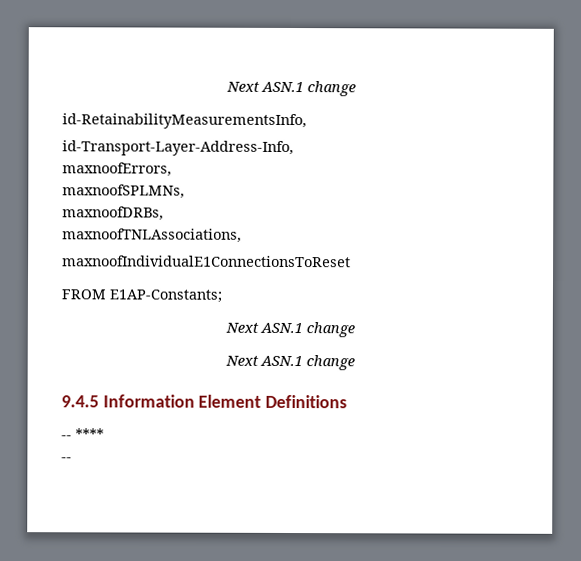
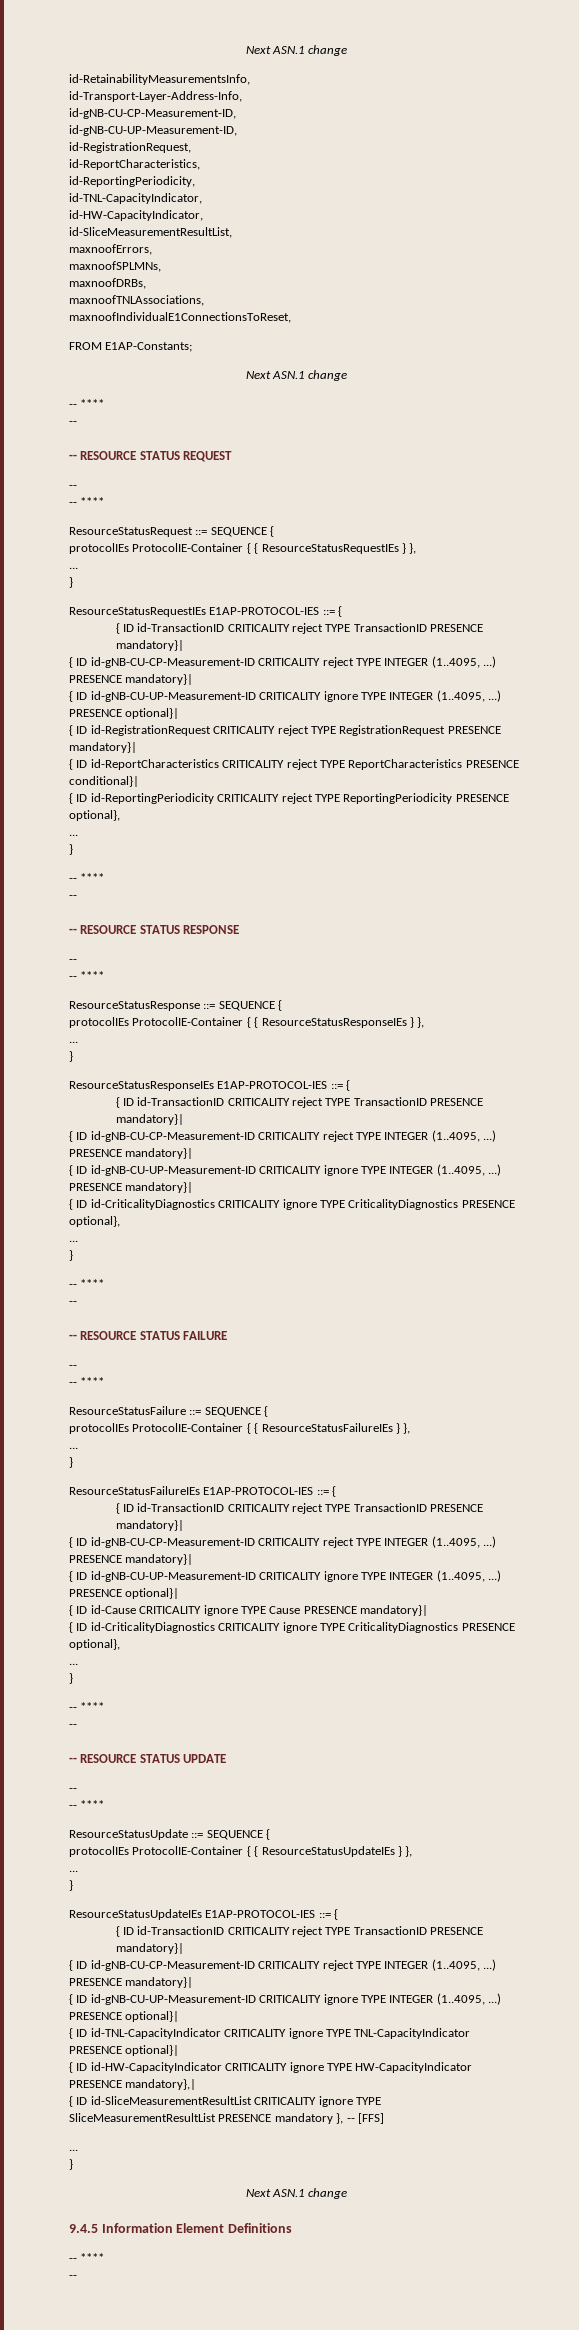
(294, 148) none -> [69,108,236,119] [69,125,237,136] [69,142,191,153] [69,159,200,170] [69,176,195,187] [69,193,202,204] [69,210,203,221] [69,227,232,238] // id-gNB-CU-CP-Measurement-ID, // id-gNB-CU-UP-Measurement-ID, // id-RegistrationRequest, // id-ReportCharacteristics, // id-ReportingPeriodicity, // id-TNL-CapacityIndicator, // id-HW-CapacityIndicator, // id-SliceMeasurementResultList,
[62,255,351,268] maxnoofIndividualE1ConnectionsToReset -> [69,312,291,323] maxnoofIndividualE1ConnectionsToReset,
(355, 330) none -> [69,399,105,408] [69,421,77,425] [69,451,233,462] [69,485,77,489] [69,497,105,506] [69,526,275,537] [69,543,417,554] [69,567,78,569] [69,577,73,588] [69,606,343,617] [115,623,484,634] [115,640,184,651] [69,656,496,668] [69,674,194,685] [69,690,501,702] [69,708,180,719] [69,725,501,736] [69,742,137,753] [69,759,519,770] [69,776,139,787] [69,793,509,804] [69,810,120,821] [69,834,78,836] [69,844,73,855] [69,873,105,882] [69,895,77,899] [69,925,240,934] [69,959,77,963] [69,971,105,980] [69,1000,283,1011] [69,1017,425,1028] [69,1041,78,1043] [69,1051,73,1062] [69,1080,351,1091] [115,1097,484,1108] [115,1114,184,1125] [69,1130,496,1142] [69,1148,194,1159] [69,1164,501,1176] [69,1182,194,1193] [69,1199,515,1210] [69,1216,120,1227] [69,1240,78,1242] [69,1250,73,1261] [69,1279,105,1288] [69,1301,77,1305] [69,1331,228,1340] [69,1365,77,1369] [69,1377,105,1386] [69,1406,269,1417] [69,1423,411,1434] [69,1447,78,1449] [69,1457,73,1468] [69,1486,337,1497] [115,1503,484,1514] [115,1520,184,1531] [69,1536,496,1548] [69,1554,194,1565] [69,1570,501,1582] [69,1588,180,1599] [69,1605,428,1616] [69,1622,515,1633] [69,1639,120,1650] [69,1663,78,1665] [69,1673,73,1684] [69,1702,105,1711] [69,1724,77,1728] [69,1754,227,1763] [69,1788,77,1792] [69,1800,105,1809] [69,1829,271,1840] [69,1846,413,1857] [69,1870,78,1872] [69,1880,73,1891] [69,1909,339,1920] [115,1926,484,1937] [115,1943,184,1954] [69,1959,496,1971] [69,1977,194,1988] [69,1993,501,2005] [69,2011,180,2022] [69,2028,471,2039] [69,2045,180,2056] [69,2062,473,2073] [69,2079,197,2090] [69,2096,381,2107] [69,2113,384,2124] [69,2149,78,2151] [69,2159,73,2170] // -- **** // -- // -- RESOURCE STATUS REQUEST // -- // -- **** // ResourceStatusRequest ::= SEQUENCE { // protocolIEs ProtocolIE-Container { { ResourceStatusRequestIEs } }, // ... // } // ResourceStatusRequestIEs E1AP-PROTOCOL-IES ::= { // { ID id-TransactionID CRITICALITY reject TYPE TransactionID PRESENCE mandatory}| // { ID id-gNB-CU-CP-Measurement-ID CRITICALITY reject TYPE INTEGER (1..4095, ...) PRESENCE mandatory}| // { ID id-gNB-CU-UP-Measurement-ID CRITICALITY ignore TYPE INTEGER (1..4095, ...) PRESENCE optional}| // { ID id-RegistrationRequest CRITICALITY reject TYPE RegistrationRequest PRESENCE mandatory}| // { ID id-ReportCharacteristics CRITICALITY reject TYPE ReportCharacteristics PRESENCE conditional}| // { ID id-ReportingPeriodicity CRITICALITY reject TYPE ReportingPeriodicity PRESENCE optional}, // ... // } // -- **** // -- // -- RESOURCE STATUS RESPONSE // -- // -- **** // ResourceStatusResponse ::= SEQUENCE { // protocolIEs ProtocolIE-Container { { ResourceStatusResponseIEs } }, // ... // } // ResourceStatusResponseIEs E1AP-PROTOCOL-IES ::= { // { ID id-TransactionID CRITICALITY reject TYPE TransactionID PRESENCE mandatory}| // { ID id-gNB-CU-CP-Measurement-ID CRITICALITY reject TYPE INTEGER (1..4095, ...) PRESENCE mandatory}| // { ID id-gNB-CU-UP-Measurement-ID CRITICALITY ignore TYPE INTEGER (1..4095, ...) PRESENCE mandatory}| // { ID id-CriticalityDiagnostics CRITICALITY ignore TYPE CriticalityDiagnostics PRESENCE optional}, // ... // } // -- **** // -- // -- RESOURCE STATUS FAILURE // -- // -- **** // ResourceStatusFailure ::= SEQUENCE { // protocolIEs ProtocolIE-Container { { ResourceStatusFailureIEs } }, // ... // } // ResourceStatusFailureIEs E1AP-PROTOCOL-IES ::= { // { ID id-TransactionID CRITICALITY reject TYPE TransactionID PRESENCE mandatory}| // { ID id-gNB-CU-CP-Measurement-ID CRITICALITY reject TYPE INTEGER (1..4095, ...) PRESENCE mandatory}| // { ID id-gNB-CU-UP-Measurement-ID CRITICALITY ignore TYPE INTEGER (1..4095, ...) PRESENCE optional}| // { ID id-Cause CRITICALITY ignore TYPE Cause PRESENCE mandatory}| // { ID id-CriticalityDiagnostics CRITICALITY ignore TYPE CriticalityDiagnostics PRESENCE optional}, // ... // } // -- **** // -- // -- RESOURCE STATUS UPDATE // -- // -- **** // ResourceStatusUpdate ::= SEQUENCE { // protocolIEs ProtocolIE-Container { { ResourceStatusUpdateIEs } }, // ... // } // ResourceStatusUpdateIEs E1AP-PROTOCOL-IES ::= { // { ID id-TransactionID CRITICALITY reject TYPE TransactionID PRESENCE mandatory}| // { ID id-gNB-CU-CP-Measurement-ID CRITICALITY reject TYPE INTEGER (1..4095, ...) PRESENCE mandatory}| // { ID id-gNB-CU-UP-Measurement-ID CRITICALITY ignore TYPE INTEGER (1..4095, ...) PRESENCE optional}| // { ID id-TNL-CapacityIndicator CRITICALITY ignore TYPE TNL-CapacityIndicator PRESENCE optional}| // { ID id-HW-CapacityIndicator CRITICALITY ignore TYPE HW-CapacityIndicator PRESENCE mandatory},| // { ID id-SliceMeasurementResultList CRITICALITY ignore TYPE SliceMeasurementResultList PRESENCE mandatory }, -- [FFS] // ... // }

